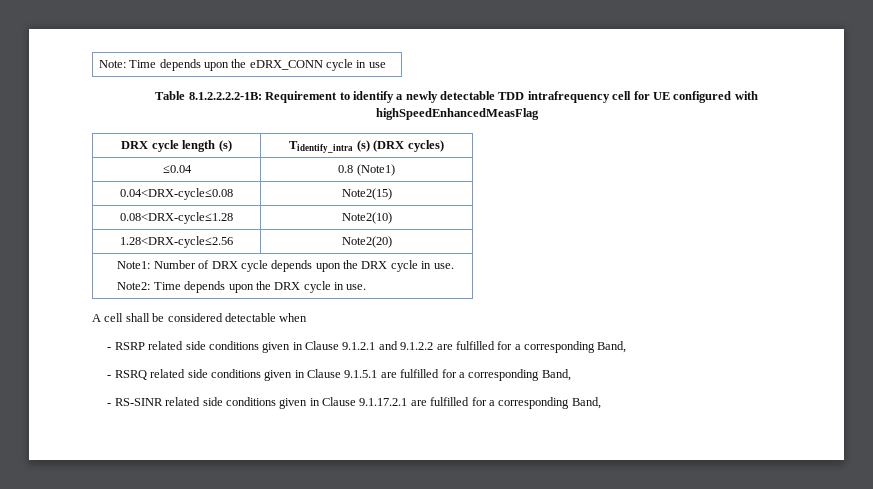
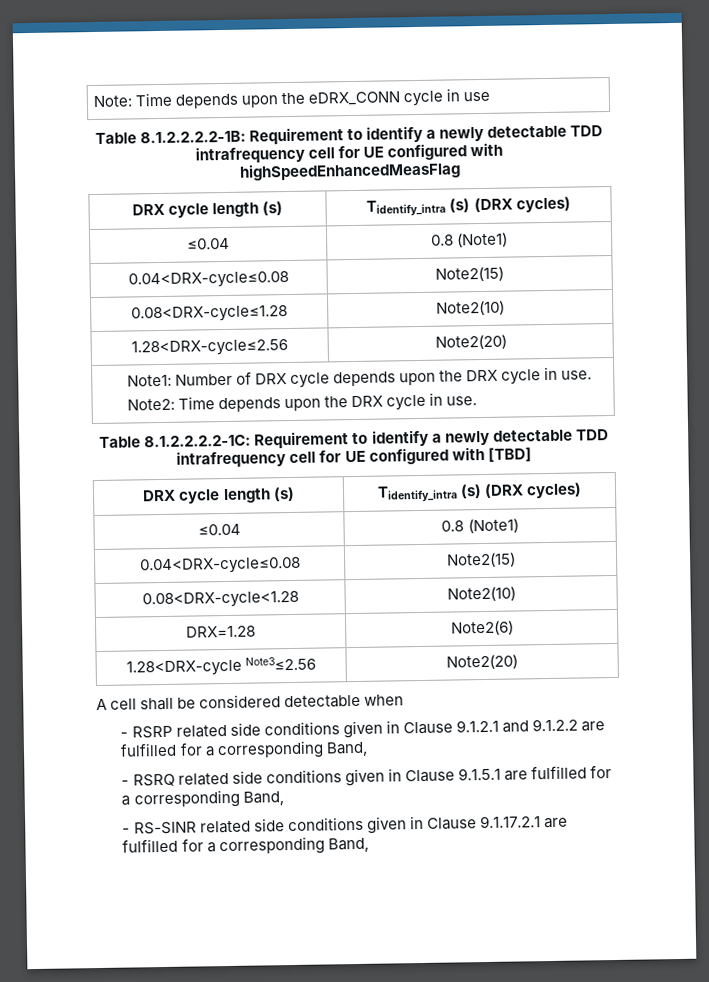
(367, 287) none -> [99,429,609,449] [176,446,532,468] [142,486,295,504] [376,482,583,503] [197,523,241,536] [441,518,519,534] [139,556,301,575] [445,552,516,568] [141,590,299,609] [446,586,516,602] [186,625,256,638] [450,620,514,636] [125,656,317,677] [446,654,518,670] // Table 8.1.2.2.2.2-1C: Requirement to identify a newly detectable TDD intrafrequency cell for UE configured with [TBD] // DRX cycle length (s) | Tidentify_intra (s) (DRX cycles) // ≤0.04 | 0.8 (Note1) // 0.04<DRX-cycle≤0.08 | Note2(15) // 0.08<DRX-cycle<1.28 | Note2(10) // DRX=1.28 | Note2(6) // 1.28<DRX-cycle Note3≤2.56 | Note2(20)

